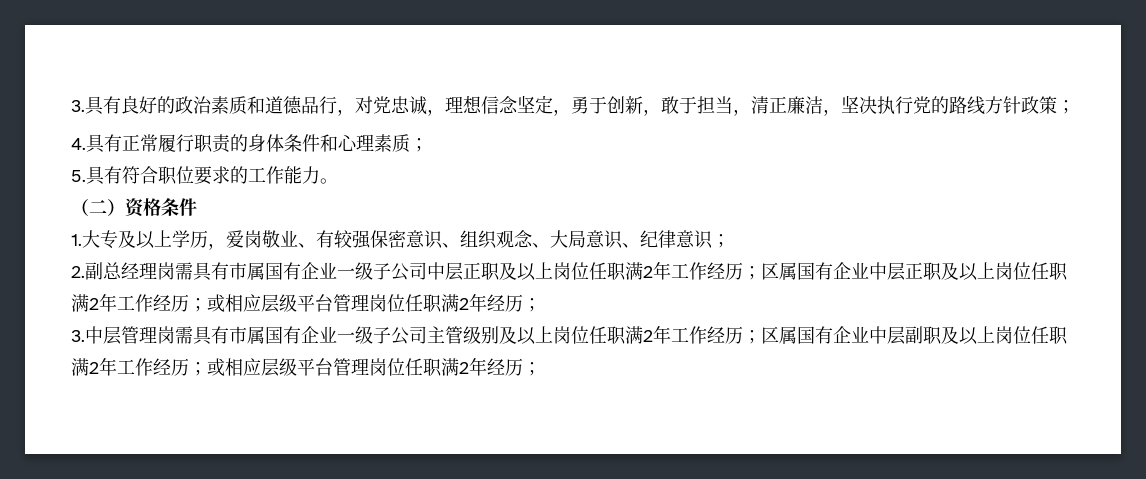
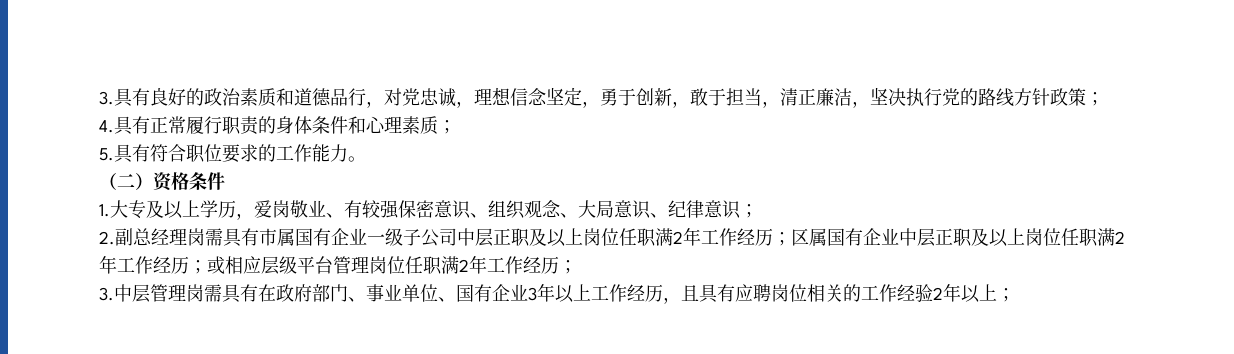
(487, 302) none -> [487,256,523,274] 工作
[229,325,1068,345] [71,357,523,377] 市属国有企业一级子公司主管级别及以上岗位任职满2年工作经历；区属国有企业中层副职及以上岗位任职满2年工作经历；或相应层级平台管理岗位任职满2年经历 -> [258,283,997,304] 在政府部门、事业单位、国有企业3年以上工作经历，且具有应聘岗位相关的工作经验2年以上

